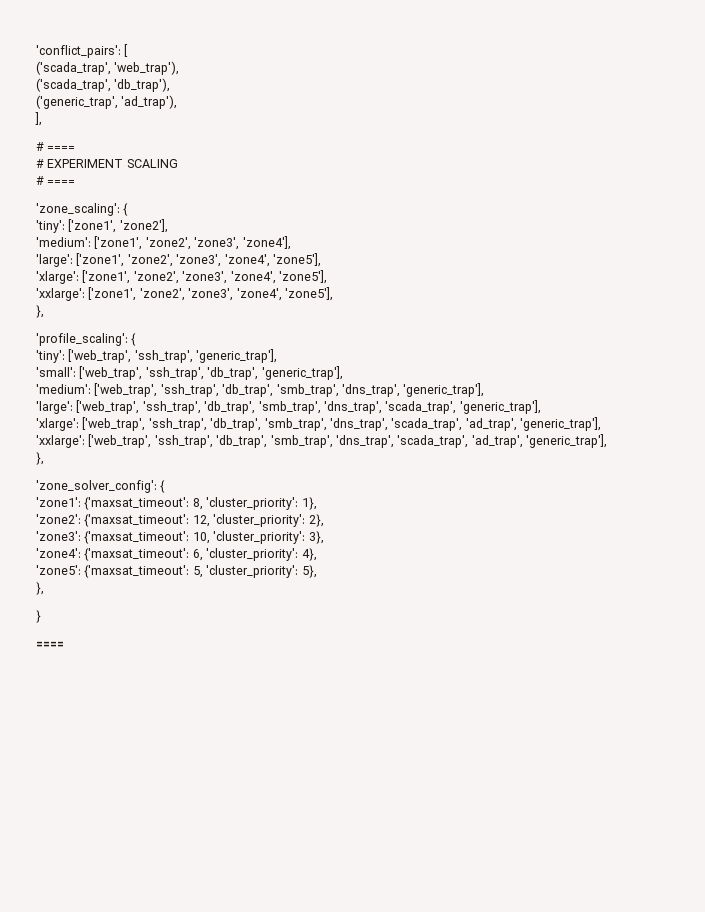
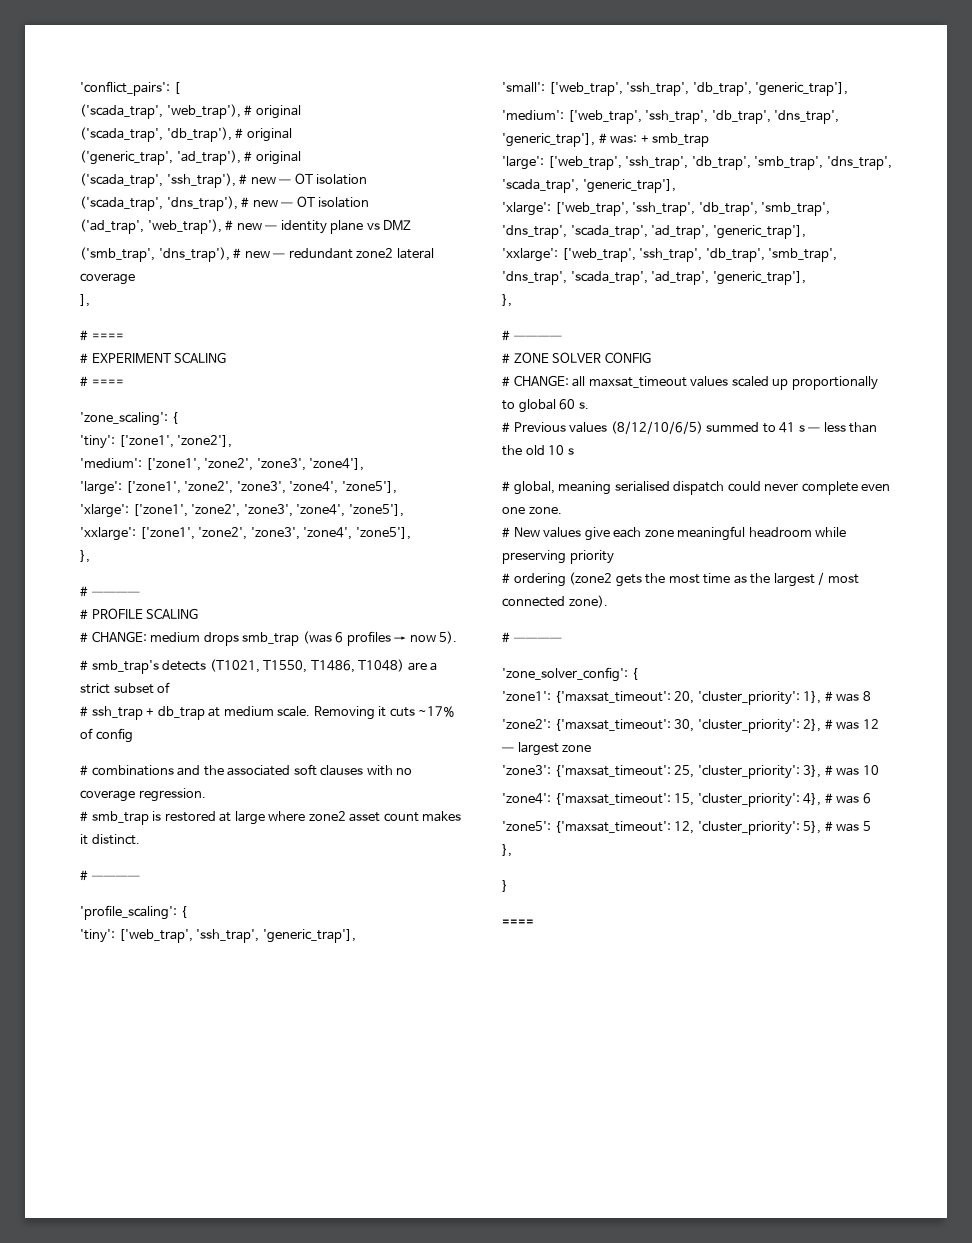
(180, 68) none -> [244,105,301,119] # original
(171, 85) none -> [235,128,292,142] # original
(178, 102) none -> [244,151,301,165] [80,173,368,188] [80,196,370,211] [80,219,412,234] [80,247,434,262] [80,273,135,285] # original // ('scada_trap', 'ssh_trap'), # new — OT isolation // ('scada_trap', 'dns_trap'), # new — OT isolation // ('ad_trap', 'web_trap'), # new — identity plane vs DMZ // ('smb_trap', 'dns_trap'), # new — redundant zone2 lateral coverage
(44, 311) none -> [80,586,140,597] [80,608,199,620] [80,631,458,646] [80,659,438,674] [80,682,171,694] [80,706,456,720] [80,728,133,743] [80,764,413,776] [80,788,206,802] [80,811,462,825] [80,834,140,845] [80,870,140,881] // # ──── // # PROFILE SCALING // # CHANGE: medium drops smb_trap (was 6 profiles → now 5). // # smb_trap's detects (T1021, T1550, T1486, T1048) are a strict subset of // # ssh_trap + db_trap at medium scale. Removing it cuts ~17% of config // # combinations and the associated soft clauses with no coverage regression. // # smb_trap is restored at large where zone2 asset count makes it distinct. // # ────
[276,384,339,397] 'smb_trap', -> (771, 117) none
(485, 390) none -> [598,133,710,147] # was: + smb_trap
(44, 458) none -> [502,330,562,341] [502,352,651,364] [502,375,878,390] [502,399,589,413] [502,421,878,434] [502,445,574,456] [502,481,891,495] [502,507,562,514] [502,526,847,541] [502,550,614,564] [502,572,859,587] [502,595,608,608] [502,632,562,643] // # ──── // # ZONE SOLVER CONFIG // # CHANGE: all maxsat_timeout values scaled up proportionally to global 60 s. // # Previous values (8/12/10/6/5) summed to 41 s — less than the old 10 s // # global, meaning serialised dispatch could never complete even one zone. // # New values give each zone meaningful headroom while preserving priority // # ordering (zone2 gets the most time as the largest / most connected zone). // # ────
[192,498,203,510] 8, -> [674,691,695,704] 20,
(317, 503) none -> [824,691,871,702] # was 8
[192,515,210,527] 12, -> [674,719,695,732] 30,
(324, 520) none -> [824,719,879,730] [502,742,592,756] # was 12 — largest zone
[192,532,210,544] 10, -> [674,765,695,778] 25,
(324, 537) none -> [824,765,879,776] # was 10
[192,549,203,561] 6, -> [674,793,695,806] 15,
(317, 554) none -> [824,793,871,804] # was 6
[192,566,203,578] 5, -> [674,821,695,834] 12,
(317, 571) none -> [824,821,871,832] # was 5

